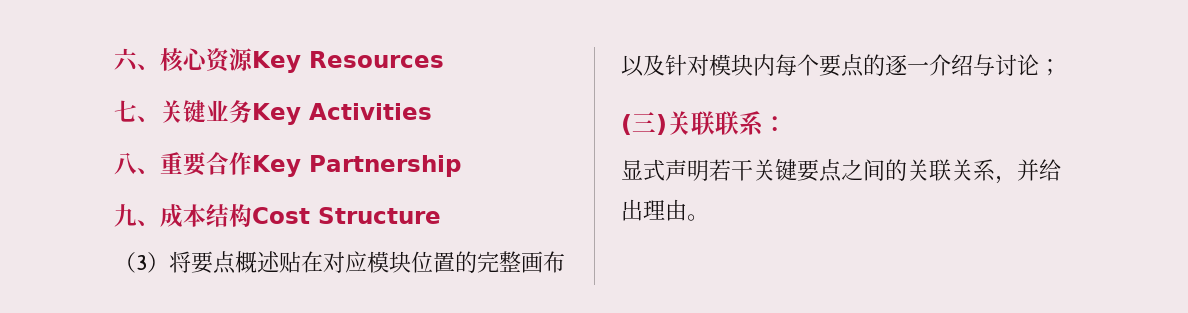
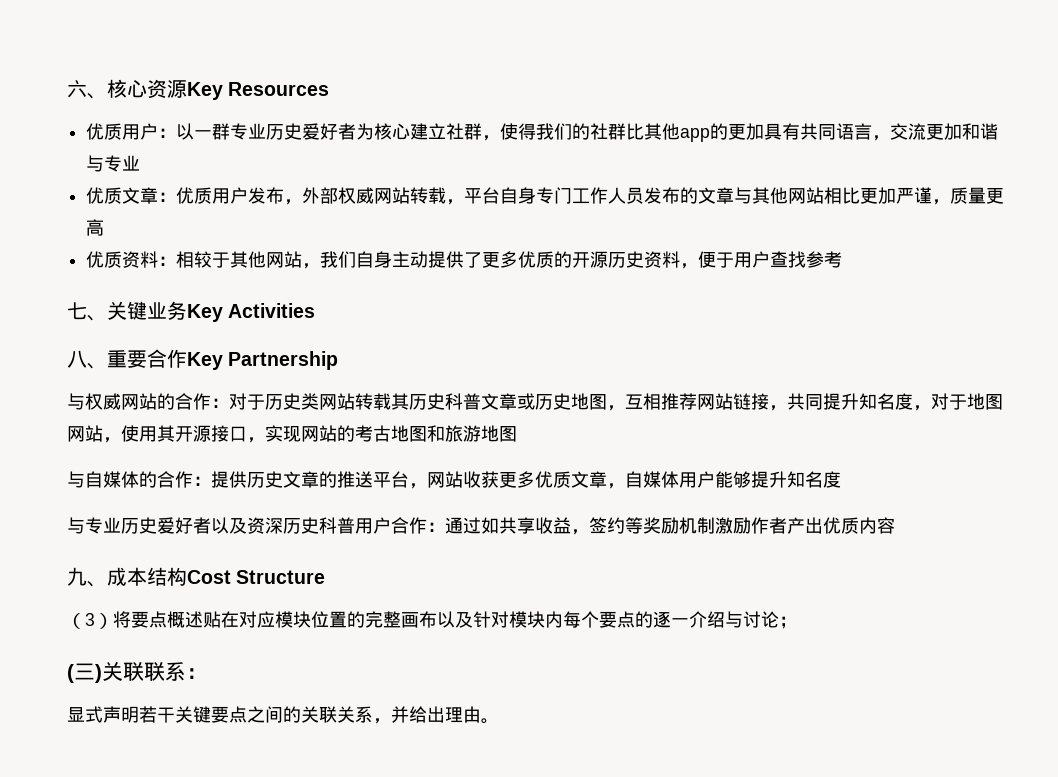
(444, 59) none -> [86,123,999,142] [86,155,141,172] [86,187,1005,205] [86,219,105,236] [86,251,843,269] // 优质用户：以一群专业历史爱好者为核心建立社群，使得我们的社群比其他app的更加具有共同语言，交流更加和谐与专业 // 优质文章：优质用户发布，外部权威网站转载，平台自身专门工作人员发布的文章与其他网站相比更加严谨，质量更高 // 优质资料：相较于其他网站，我们自身主动提供了更多优质的开源历史资料，便于用户查找参考
(461, 166) none -> [67,393,1003,411] [67,425,517,443] [67,471,841,489] [67,517,895,535] // 与权威网站的合作：对于历史类网站转载其历史科普文章或历史地图，互相推荐网站链接，共同提升知名度，对于地图网站，使用其开源接口，实现网站的考古地图和旅游地图 // 与自媒体的合作：提供历史文章的推送平台，网站收获更多优质文章，自媒体用户能够提升知名度 // 与专业历史爱好者以及资深历史科普用户合作：通过如共享收益，签约等奖励机制激励作者产出优质内容

